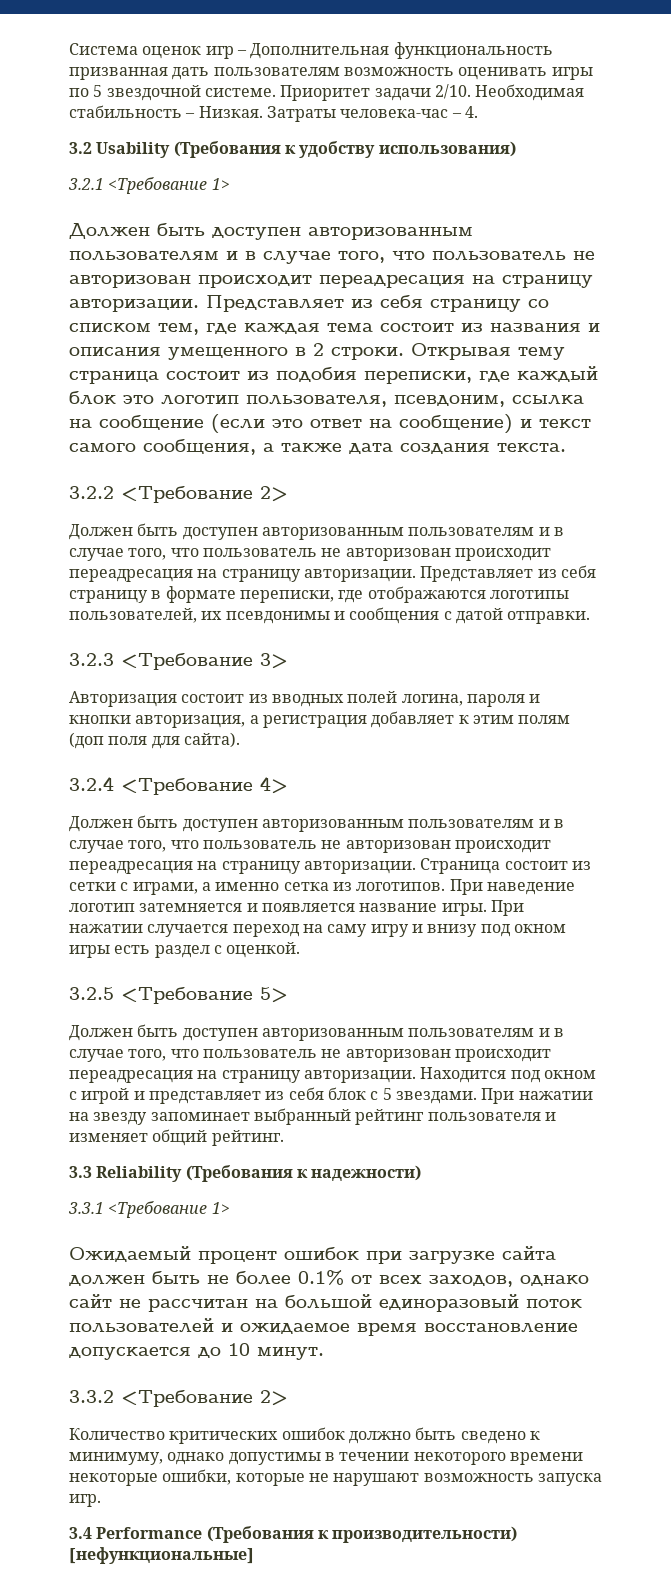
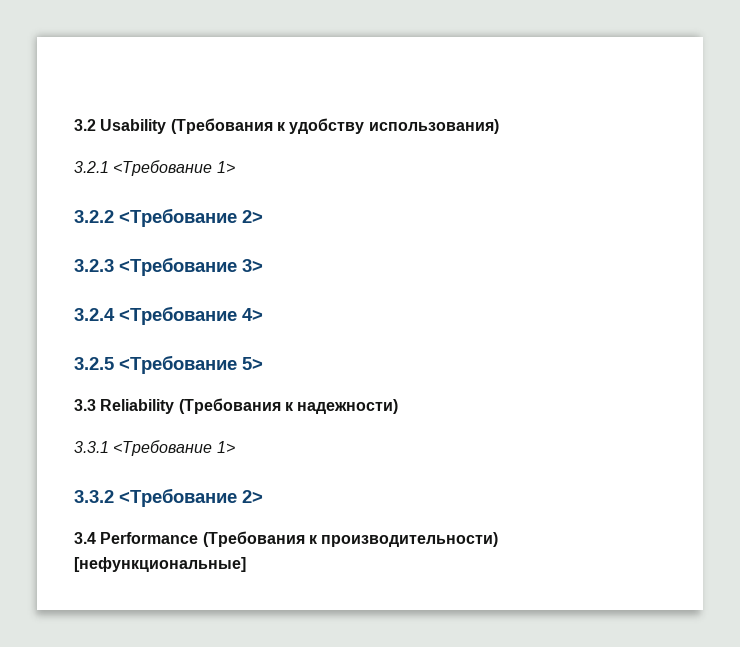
[69,42,553,59] [69,67,593,80] [69,84,585,101] [69,105,478,122] Система оценок игр – Дополнительная функциональность призванная дать пользователям возможность оценивать игры по 5 звездочной системе. Приоритет задачи 2/10. Необходимая стабильность – Низкая. Затраты человека-час – 4. // -> (74, 125) none
[69,223,473,240] [69,251,595,264] [69,275,593,288] [69,295,549,312] [69,323,600,335] [69,343,565,360] [69,366,598,384] [69,391,584,407] [69,414,591,434] [69,439,566,455] [69,486,288,503] [69,523,564,540] [69,548,551,561] [69,565,596,582] [69,586,569,603] [69,607,591,624] [69,653,288,670] [69,691,541,707] [69,711,571,728] [69,732,240,749] [69,776,288,795] [69,815,564,832] [69,840,551,853] [69,858,591,874] [69,879,575,895] [69,900,524,916] [69,924,566,937] [69,942,301,958] [69,987,288,1004] [69,1024,564,1041] [69,1049,551,1062] [69,1067,596,1083] [69,1087,593,1104] [69,1108,556,1125] [69,1129,284,1146] Должен быть доступен авторизованным пользователям и в случае того, что пользователь не авторизован происходит переадресация на страницу авторизации. Представляет из себя страницу со списком тем, где каждая тема состоит из названия и описания умещенного в 2 строки. Открывая тему страница состоит из подобия переписки, где каждый блок это логотип пользователя, псевдоним, ссылка на сообщение (если это ответ на сообщение) и текст самого сообщения, а также дата создания текста. // 3.2.2 <Требование 2> // Должен быть доступен авторизованным пользователям и в случае того, что пользователь не авторизован происходит переадресация на страницу авторизации. Представляет из себя страницу в формате переписки, где отображаются логотипы пользователей, их псевдонимы и сообщения с датой отправки. // 3.2.3 <Требование 3> // Авторизация состоит из вводных полей логина, пароля и кнопки авторизация, а регистрация добавляет к этим полям (доп поля для сайта). // 3.2.4 <Требование 4> // Должен быть доступен авторизованным пользователям и в случае того, что пользователь не авторизован происходит переадресация на страницу авторизации. Страница состоит из сетки с играми, а именно сетка из логотипов. При наведение логотип затемняется и появляется название игры. При нажатии случается переход на саму игру и внизу под окном игры есть раздел с оценкой. // 3.2.5 <Требование 5> // Должен быть доступен авторизованным пользователям и в случае того, что пользователь не авторизован происходит переадресация на страницу авторизации. Находится под окном с игрой и представляет из себя блок с 5 звездами. При нажатии на звезду запоминает выбранный рейтинг пользователя и изменяет общий рейтинг. -> [74,208,263,227] [74,257,263,276] [74,306,263,325] [74,355,263,374] 3.2.2 <Требование 2> // 3.2.3 <Требование 3> // 3.2.4 <Требование 4> // 3.2.5 <Требование 5>
[69,1246,556,1264] [69,1270,589,1287] [69,1294,582,1312] [69,1318,578,1336] [69,1343,324,1360] [69,1390,288,1407] [69,1427,540,1444] [69,1452,583,1465] [69,1469,602,1486] [69,1494,101,1507] Ожидаемый процент ошибок при загрузке сайта должен быть не более 0.1% от всех заходов, однако сайт не рассчитан на большой единоразовый поток пользователей и ожидаемое время восстановление допускается до 10 минут. // 3.3.2 <Требование 2> // Количество критических ошибок должно быть сведено к минимуму, однако допустимы в течении некоторого времени некоторые ошибки, которые не нарушают возможность запуска игр. -> [74,488,263,507] 3.3.2 <Требование 2>

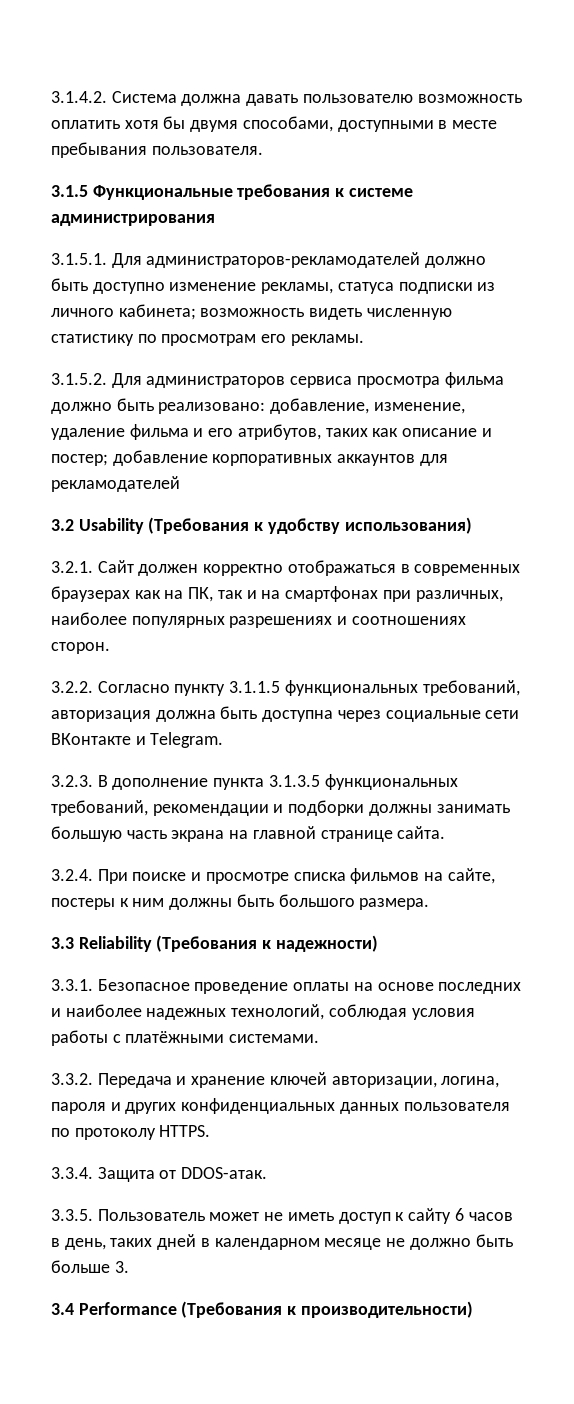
(74, 125) none -> [51,91,522,106] [51,116,498,132] [51,142,263,158] [51,184,413,200] [51,214,215,226] [51,252,487,268] [51,278,496,294] [51,304,452,320] [51,334,364,346] [51,372,504,388] [51,398,465,414] [51,424,492,440] [51,450,448,466] [51,476,180,492] 3.1.4.2. Система должна давать пользователю возможность оплатить хотя бы двумя способами, доступными в месте пребывания пользователя. // 3.1.5 Функциональные требования к системе администрирования // 3.1.5.1. Для администраторов-рекламодателей должно быть доступно изменение рекламы, статуса подписки из личного кабинета; возможность видеть численную статистику по просмотрам его рекламы. // 3.1.5.2. Для администраторов сервиса просмотра фильма должно быть реализовано: добавление, изменение, удаление фильма и его атрибутов, таких как описание и постер; добавление корпоративных аккаунтов для рекламодателей //
[74,160,235,176] [74,208,263,227] [74,257,263,276] [74,306,263,325] [74,355,263,374] 3.2.1 <Требование 1> // 3.2.2 <Требование 2> // 3.2.3 <Требование 3> // 3.2.4 <Требование 4> // 3.2.5 <Требование 5> -> [51,560,521,576] [51,586,503,602] [51,612,466,628] [51,642,110,654] [51,680,520,696] [51,706,520,722] [51,732,224,748] [51,774,458,790] [51,800,510,816] [51,826,446,842] [51,868,495,884] [51,894,430,910] 3.2.1. Сайт должен корректно отображаться в современных браузерах как на ПК, так и на смартфонах при различных, наиболее популярных разрешениях и соотношениях сторон. // 3.2.2. Согласно пункту 3.1.1.5 функциональных требований, авторизация должна быть доступна через социальные сети ВКонтакте и Telegram. // 3.2.3. В дополнение пункта 3.1.3.5 функциональных требований, рекомендации и подборки должны занимать большую часть экрана на главной странице сайта. // 3.2.4. При поиске и просмотре списка фильмов на сайте, постеры к ним должны быть большого размера.
[74,440,235,456] [74,488,263,507] 3.3.1 <Требование 1> // 3.3.2 <Требование 2> -> [51,979,522,994] [51,1004,475,1020] [51,1030,320,1046] [51,1072,500,1088] [51,1098,510,1114] [51,1125,211,1140] [51,1167,268,1182] [51,1208,513,1224] [51,1234,513,1250] [51,1260,129,1273] 3.3.1. Безопасное проведение оплаты на основе последних и наиболее надежных технологий, соблюдая условия работы с платёжными системами. // 3.3.2. Передача и хранение ключей авторизации, логина, пароля и других конфиденциальных данных пользователя по протоколу HTTPS. // 3.3.4. Защита от DDOS-атак. // 3.3.5. Пользователь может не иметь доступ к сайту 6 часов в день, таких дней в календарном месяце не должно быть больше 3.
[74,557,246,572] [нефункциональные] -> (473, 1309) none

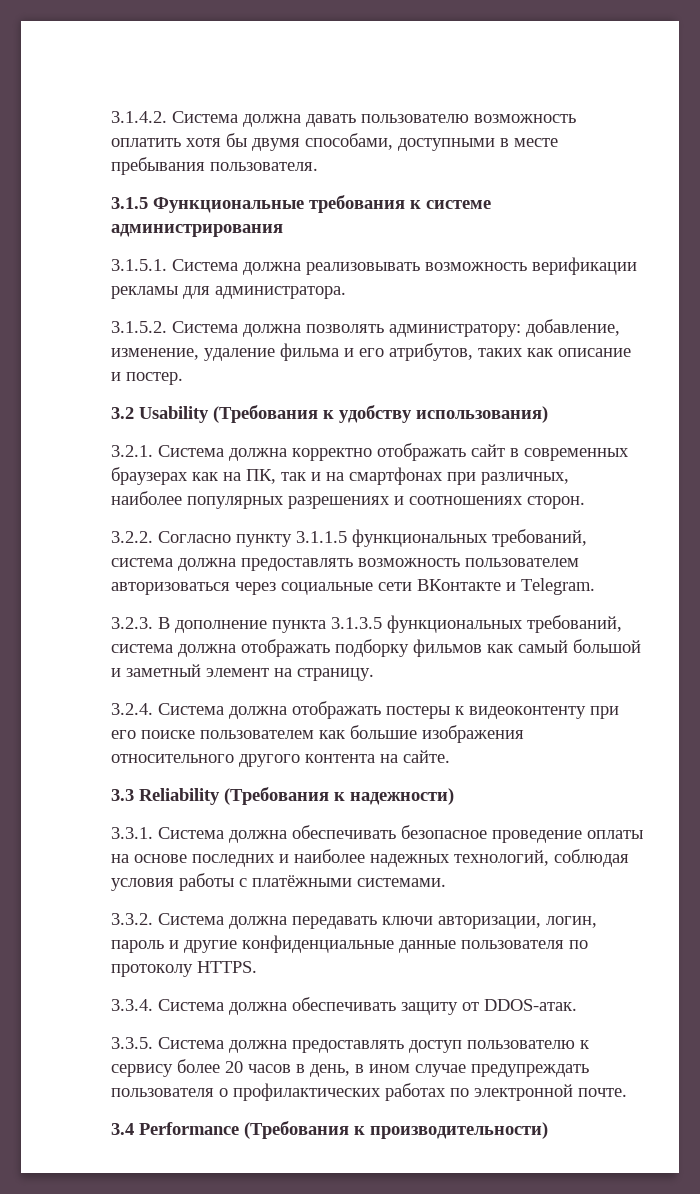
[111,252,487,268] [51,278,496,294] [51,304,452,320] [51,334,364,346] [51,372,504,388] [51,398,266,414] Для администраторов-рекламодателей должно быть доступно изменение рекламы, статуса подписки из личного кабинета; возможность видеть численную статистику по просмотрам его рекламы. // 3.1.5.2. Для администраторов сервиса просмотра фильма должно быть реализовано: -> [172,257,637,275] [111,286,346,299] [111,321,521,337] Система должна реализовывать возможность верификации рекламы для администратора. // 3.1.5.2. Система должна позволять администратору:
[51,450,448,466] [51,476,180,492] постер; добавление корпоративных аккаунтов для рекламодателей -> [126,372,183,385] постер.
[97,560,396,576] Сайт должен корректно отображаться -> [158,443,505,461] Система должна корректно отображать сайт
[51,706,334,722] авторизация должна быть доступна -> [111,558,579,571] [111,582,230,595] система должна предоставлять возможность пользователем авторизоваться
[152,800,510,816] [51,826,446,842] [51,868,495,884] [51,894,430,910] рекомендации и подборки должны занимать большую часть экрана на главной странице сайта. // 3.2.4. При поиске и просмотре списка фильмов на сайте, постеры к ним должны быть большого размера. -> [111,639,641,657] [111,664,374,681] [111,701,619,719] [111,725,524,743] [111,750,450,767] система должна отображать подборку фильмов как самый большой и заметный элемент на страницу. // 3.2.4. Система должна отображать постеры к видеоконтенту при его поиске пользователем как большие изображения относительного другого контента на сайте.
[97,979,190,991] Безопасное -> [158,825,487,843] Система должна обеспечивать безопасное
[97,1072,500,1088] [51,1098,399,1114] Передача и хранение ключей авторизации, логина, пароля и других конфиденциальных данных -> [158,913,597,929] [111,935,456,953] Система должна передавать ключи авторизации, логин, пароль и другие конфиденциальные данные
[97,1167,155,1182] Защита -> [158,997,458,1015] Система должна обеспечивать защиту
[97,1208,513,1224] [51,1234,513,1250] [51,1260,129,1273] Пользователь может не иметь доступ к сайту 6 часов в день, таких дней в календарном месяце не должно быть больше 3. -> [158,1037,589,1053] [111,1059,589,1077] [111,1083,627,1101] Система должна предоставлять доступ пользователю к сервису более 20 часов в день, в ином случае предупреждать пользователя о профилактических работах по электронной почте.

